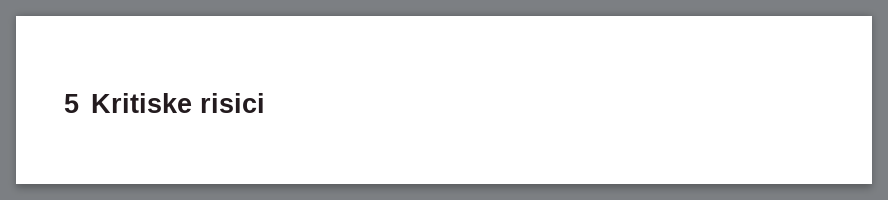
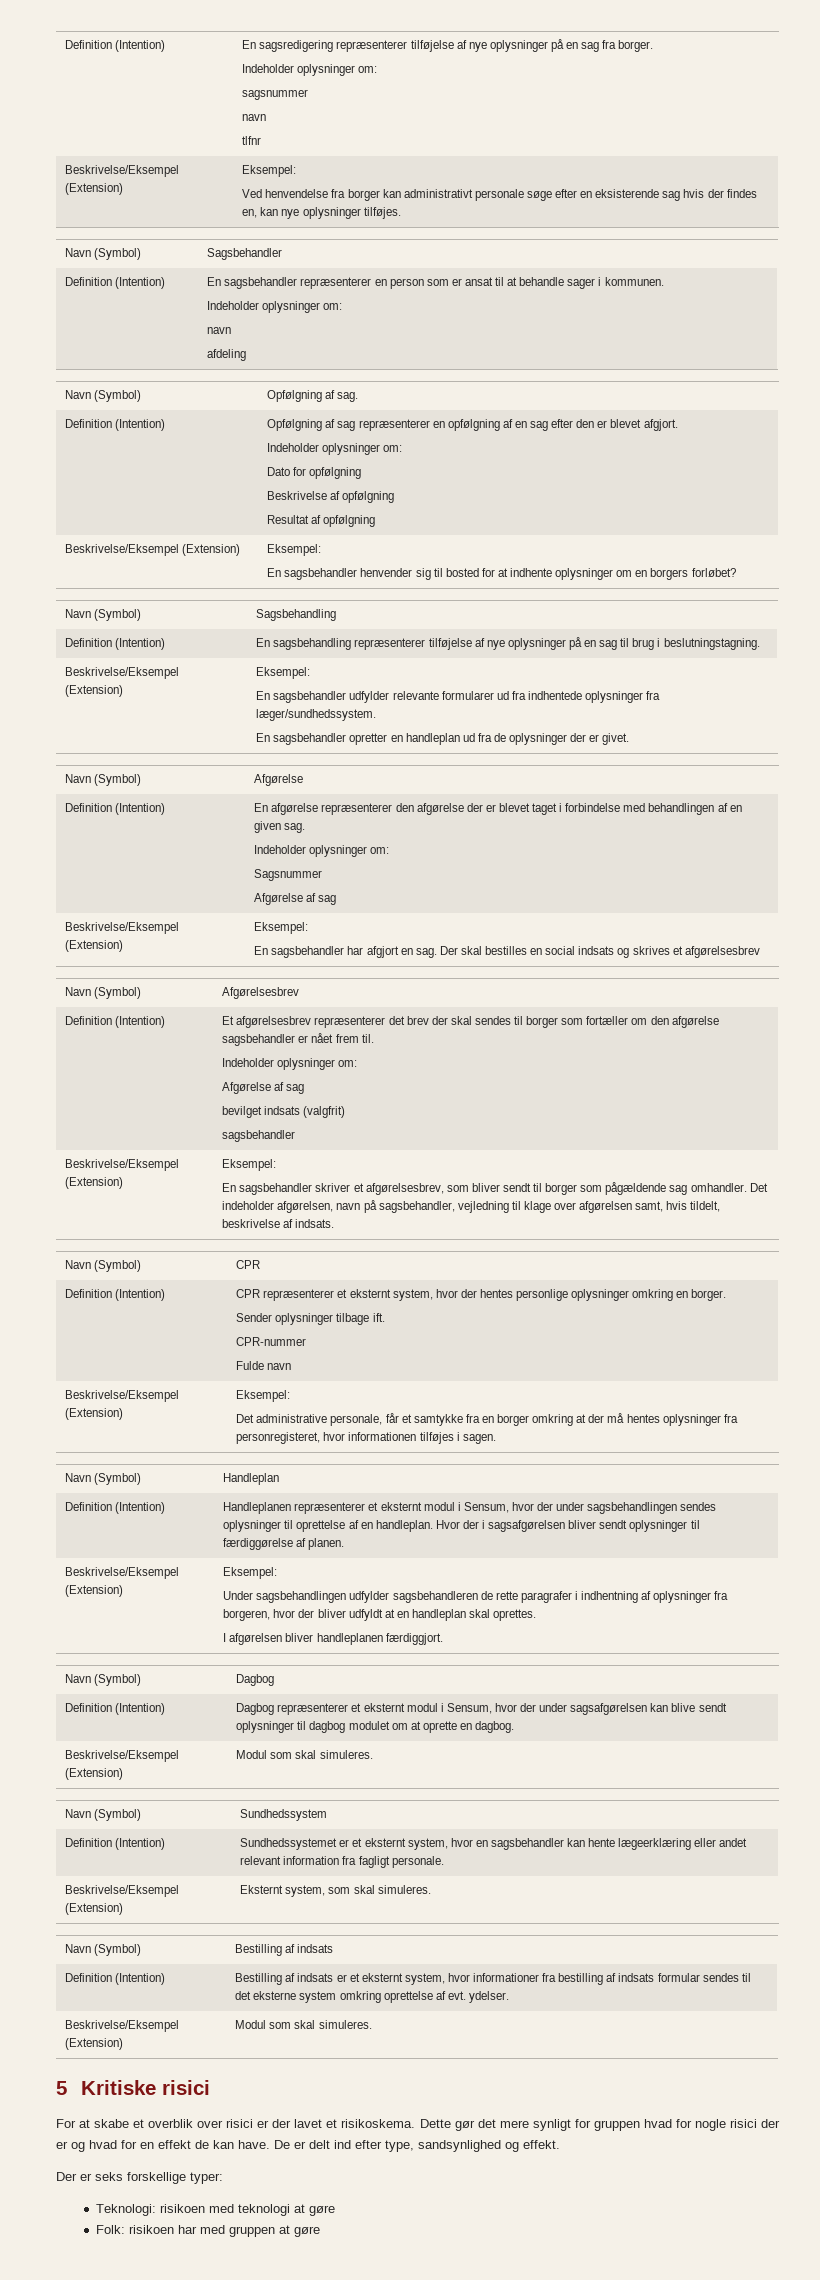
[64,93,266,113] 5 Kritiske risici -> [65,40,166,52] [242,39,654,52] [242,64,378,76] [242,89,309,100] [242,114,267,121] [242,136,262,145] [65,165,180,177] [65,183,124,195] [242,165,297,177] [242,189,757,201] [242,207,401,219] [65,248,142,260] [207,248,283,260] [65,277,166,289] [207,277,664,289] [207,301,343,313] [207,327,232,334] [207,349,247,361] [65,390,142,402] [267,390,359,402] [65,419,166,431] [267,419,678,431] [267,443,403,455] [267,467,362,479] [267,491,395,503] [267,515,376,527] [65,544,241,556] [267,544,322,556] [267,568,736,580] [65,609,142,621] [256,609,337,621] [65,638,166,650] [256,637,760,650] [65,667,180,679] [65,685,124,697] [256,667,311,679] [256,691,661,703] [256,709,377,721] [256,733,630,745] [65,774,142,786] [254,774,304,786] [65,803,166,815] [254,803,742,815] [254,821,306,833] [254,845,390,857] [254,869,323,881] [254,893,337,905] [65,922,180,934] [65,940,124,952] [254,922,309,934] [254,946,760,958] [65,987,142,999] [222,987,300,999] [65,1016,166,1028] [222,1016,719,1028] [222,1033,374,1046] [222,1058,358,1070] [222,1082,305,1094] [222,1106,346,1118] [222,1130,296,1142] [65,1159,180,1171] [65,1177,124,1189] [222,1159,277,1171] [222,1182,768,1195] [222,1200,721,1213] [222,1219,335,1228] [65,1260,142,1272] [236,1260,261,1269] [65,1289,166,1301] [236,1289,727,1301] [236,1313,385,1325] [236,1337,307,1346] [236,1361,292,1370] [65,1390,180,1402] [65,1408,124,1420] [236,1390,291,1402] [236,1413,738,1426] [236,1432,496,1444] [65,1473,142,1485] [223,1473,280,1485] [65,1502,166,1514] [223,1502,717,1514] [223,1520,700,1532] [223,1538,345,1550] [65,1567,180,1579] [65,1585,124,1597] [223,1567,278,1579] [223,1591,729,1603] [223,1609,537,1621] [223,1633,443,1645] [65,1674,142,1686] [236,1674,275,1686] [65,1703,166,1715] [236,1703,727,1715] [236,1721,515,1733] [65,1750,180,1762] [65,1768,124,1780] [236,1750,373,1759] [65,1809,142,1821] [240,1809,328,1821] [65,1838,166,1850] [240,1838,748,1850] [240,1856,444,1868] [65,1885,180,1897] [65,1903,124,1915] [240,1885,431,1897] [65,1944,142,1956] [235,1944,334,1956] [65,1973,166,1985] [235,1973,751,1985] [235,1991,509,2003] [65,2020,180,2032] [65,2038,124,2050] [235,2020,372,2029] [56,2080,211,2095] [56,2119,781,2131] [56,2140,560,2152] [56,2172,223,2184] [95,2204,335,2216] [95,2225,320,2237] Definition (Intention) | En sagsredigering repræsenterer tilføjelse af nye oplysninger på en sag fra borger. // Indeholder oplysninger om: // sagsnummer // navn // tlfnr // Beskrivelse/Eksempel (Extension) | Eksempel: // Ved henvendelse fra borger kan administrativt personale søge efter en eksisterende sag hvis der findes en, kan nye oplysninger tilføjes. // Navn (Symbol) | Sagsbehandler // Definition (Intention) | En sagsbehandler repræsenterer en person som er ansat til at behandle sager i kommunen. // Indeholder oplysninger om: // navn // afdeling // Navn (Symbol) | Opfølgning af sag. // Definition (Intention) | Opfølgning af sag repræsenterer en opfølgning af en sag efter den er blevet afgjort. // Indeholder oplysninger om: // Dato for opfølgning // Beskrivelse af opfølgning // Resultat af opfølgning // Beskrivelse/Eksempel (Extension) | Eksempel: // En sagsbehandler henvender sig til bosted for at indhente oplysninger om en borgers forløbet? // Navn (Symbol) | Sagsbehandling // Definition (Intention) | En sagsbehandling repræsenterer tilføjelse af nye oplysninger på en sag til brug i beslutningstagning. // Beskrivelse/Eksempel (Extension) | Eksempel: // En sagsbehandler udfylder relevante formularer ud fra indhentede oplysninger fra læger/sundhedssystem. // En sagsbehandler opretter en handleplan ud fra de oplysninger der er givet. // Navn (Symbol) | Afgørelse // Definition (Intention) | En afgørelse repræsenterer den afgørelse der er blevet taget i forbindelse med behandlingen af en given sag. // Indeholder oplysninger om: // Sagsnummer // Afgørelse af sag // Beskrivelse/Eksempel (Extension) | Eksempel: // En sagsbehandler har afgjort en sag. Der skal bestilles en social indsats og skrives et afgørelsesbrev // Navn (Symbol) | Afgørelsesbrev // Definition (Intention) | Et afgørelsesbrev repræsenterer det brev der skal sendes til borger som fortæller om den afgørelse sagsbehandler er nået frem til. // Indeholder oplysninger om: // Afgørelse af sag // bevilget indsats (valgfrit) // sagsbehandler // Beskrivelse/Eksempel (Extension) | Eksempel: // En sagsbehandler skriver et afgørelsesbrev, som bliver sendt til borger som pågældende sag omhandler. Det indeholder afgørelsen, navn på sagsbehandler, vejledning til klage over afgørelsen samt, hvis tildelt, beskrivelse af indsats. // Navn (Symbol) | CPR // Definition (Intention) | CPR repræsenterer et eksternt system, hvor der hentes personlige oplysninger omkring en borger. // Sender oplysninger tilbage ift. // CPR-nummer // Fulde navn // Beskrivelse/Eksempel (Extension) | Eksempel: // Det administrative personale, får et samtykke fra en borger omkring at der må hentes oplysninger fra personregisteret, hvor informationen tilføjes i sagen. // Navn (Symbol) | Handleplan // Definition (Intention) | Handleplanen repræsenterer et eksternt modul i Sensum, hvor der under sagsbehandlingen sendes oplysninger til oprettelse af en handleplan. Hvor der i sagsafgørelsen bliver sendt oplysninger til færdiggørelse af planen. // Beskrivelse/Eksempel (Extension) | Eksempel: // Under sagsbehandlingen udfylder sagsbehandleren de rette paragrafer i indhentning af oplysninger fra borgeren, hvor der bliver udfyldt at en handleplan skal oprettes. // I afgørelsen bliver handleplanen færdiggjort. // Navn (Symbol) | Dagbog // Definition (Intention) | Dagbog repræsenterer et eksternt modul i Sensum, hvor der under sagsafgørelsen kan blive sendt oplysninger til dagbog modulet om at oprette en dagbog. // Beskrivelse/Eksempel (Extension) | Modul som skal simuleres. // Navn (Symbol) | Sundhedssystem // Definition (Intention) | Sundhedssystemet er et eksternt system, hvor en sagsbehandler kan hente lægeerklæring eller andet relevant information fra fagligt personale. // Beskrivelse/Eksempel (Extension) | Eksternt system, som skal simuleres. // Navn (Symbol) | Bestilling af indsats // Definition (Intention) | Bestilling af indsats er et eksternt system, hvor informationer fra bestilling af indsats formular sendes til det eksterne system omkring oprettelse af evt. ydelser. // Beskrivelse/Eksempel (Extension) | Modul som skal simuleres. // 5 Kritiske risici // For at skabe et overblik over risici er der lavet et risikoskema. Dette gør det mere synligt for gruppen hvad for nogle risici der er og hvad for en effekt de kan have. De er delt ind efter type, sandsynlighed og effekt. // Der er seks forskellige typer: // Teknologi: risikoen med teknologi at gøre // Folk: risikoen har med gruppen at gøre

